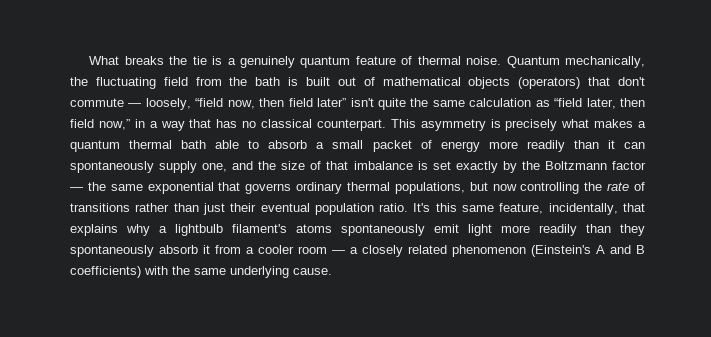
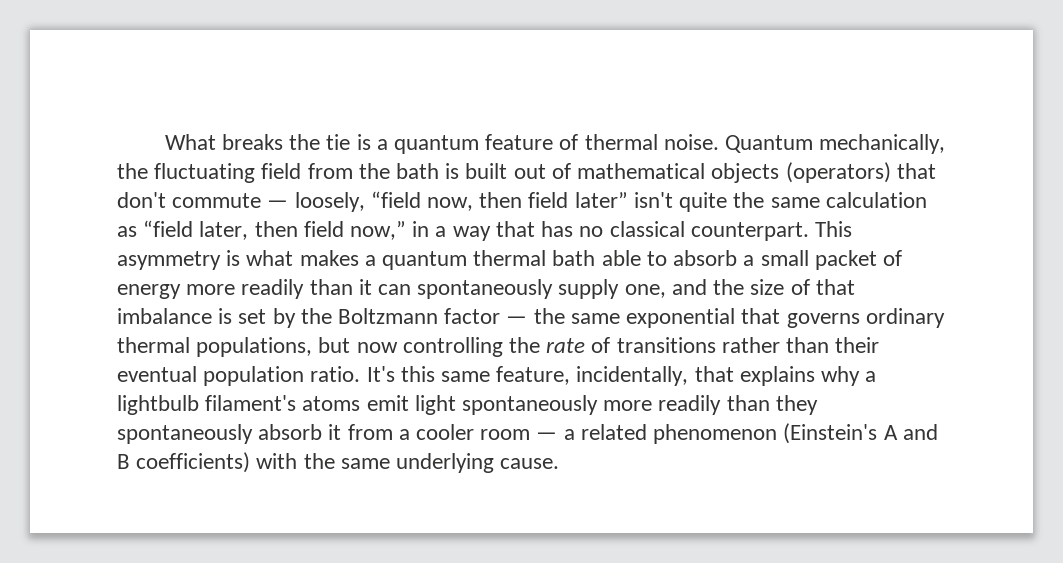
[239,56,295,68] genuinely -> (388, 144) none
[505,119,558,131] precisely -> (241, 258) none
[455,161,498,173] exactly -> (267, 316) none
[202,203,225,215] just -> (830, 345) none
[341,224,425,236] spontaneously -> (361, 403) none
(492, 230) none -> [462,395,599,415] spontaneously
[362,245,403,257] closely -> (575, 434) none

